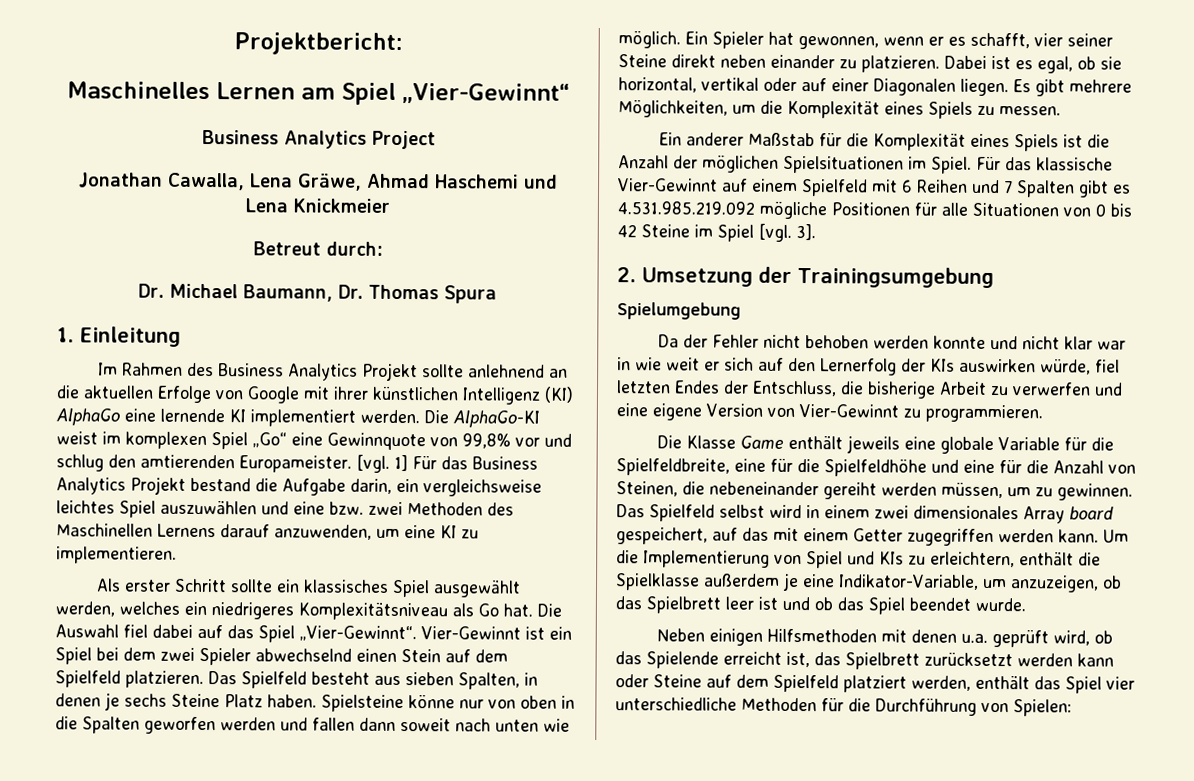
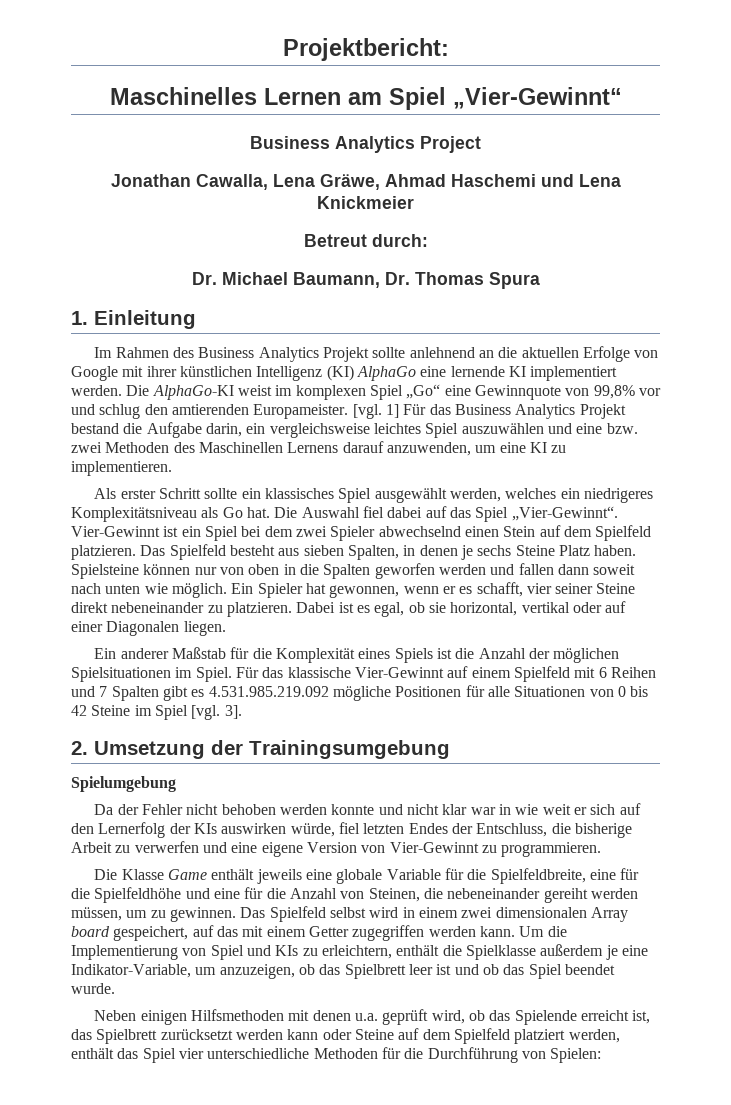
[408,694,455,709] könne -> [143,564,191,575] können
[720,54,835,69] neben einander -> [111,602,205,613] nebeneinander
[1013,79,1132,97] [618,99,1061,119] Es gibt mehrere Möglichkeiten, um die Komplexität eines Spiels zu messen. -> (226, 628) none
[913,505,1019,520] dimensionales -> [495,907,587,918] dimensionalen

